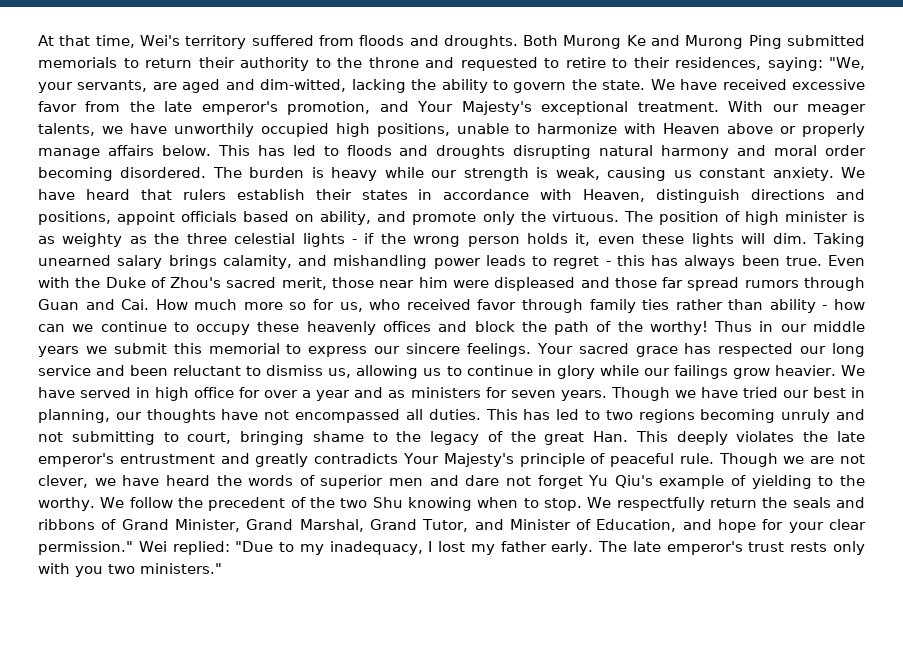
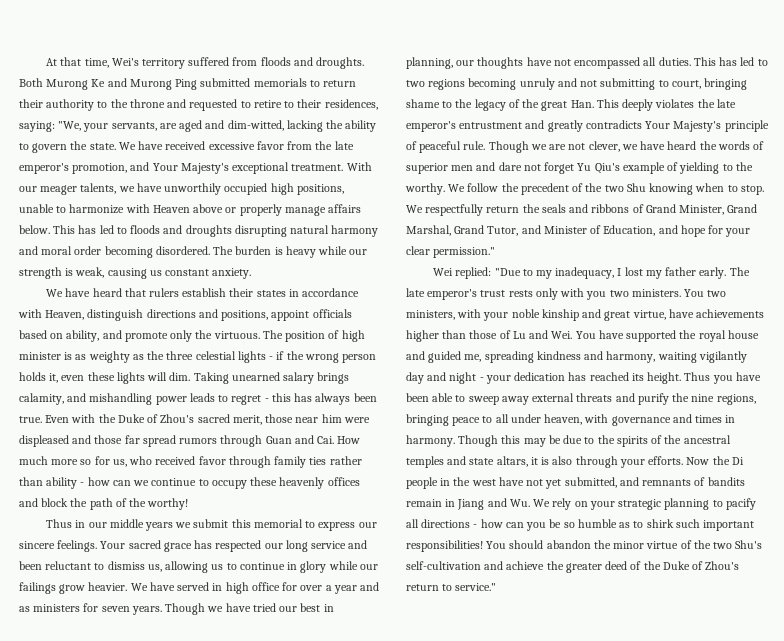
(834, 174) none -> (252, 273) //
(708, 328) none -> (189, 504) //
(133, 548) none -> (496, 252) //
[140,563,222,574] ministers." -> [631,289,727,297] [406,309,765,321] [406,330,759,342] [406,351,747,363] [406,372,761,384] [406,393,756,405] [406,414,736,426] [406,435,731,447] [406,456,744,468] [406,477,745,489] [406,498,756,510] [406,519,755,531] [406,540,763,552] [406,561,740,573] [406,583,497,591] ministers. You two ministers, with your noble kinship and great virtue, have achievements higher than those of Lu and Wei. You have supported the royal house and guided me, spreading kindness and harmony, waiting vigilantly day and night - your dedication has reached its height. Thus you have been able to sweep away external threats and purify the nine regions, bringing peace to all under heaven, with governance and times in harmony. Though this may be due to the spirits of the ancestral temples and state altars, it is also through your efforts. Now the Di people in the west have not yet submitted, and remnants of bandits remain in Jiang and Wu. We rely on your strategic planning to pacify all directions - how can you be so humble as to shirk such important responsibilities! You should abandon the minor virtue of the two Shu's self-cultivation and achieve the greater deed of the Duke of Zhou's return to service."

